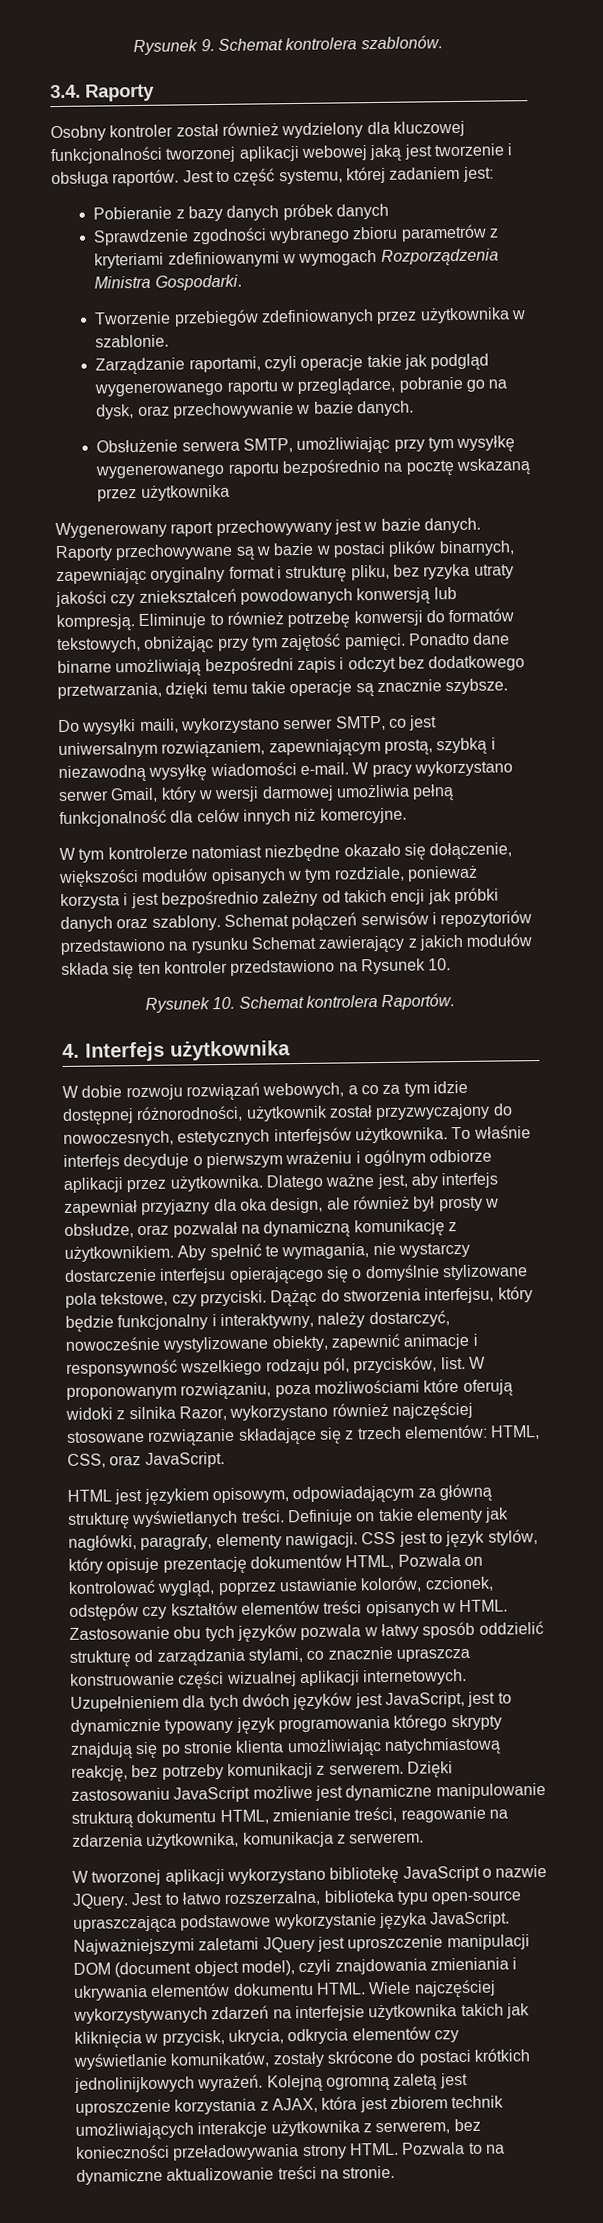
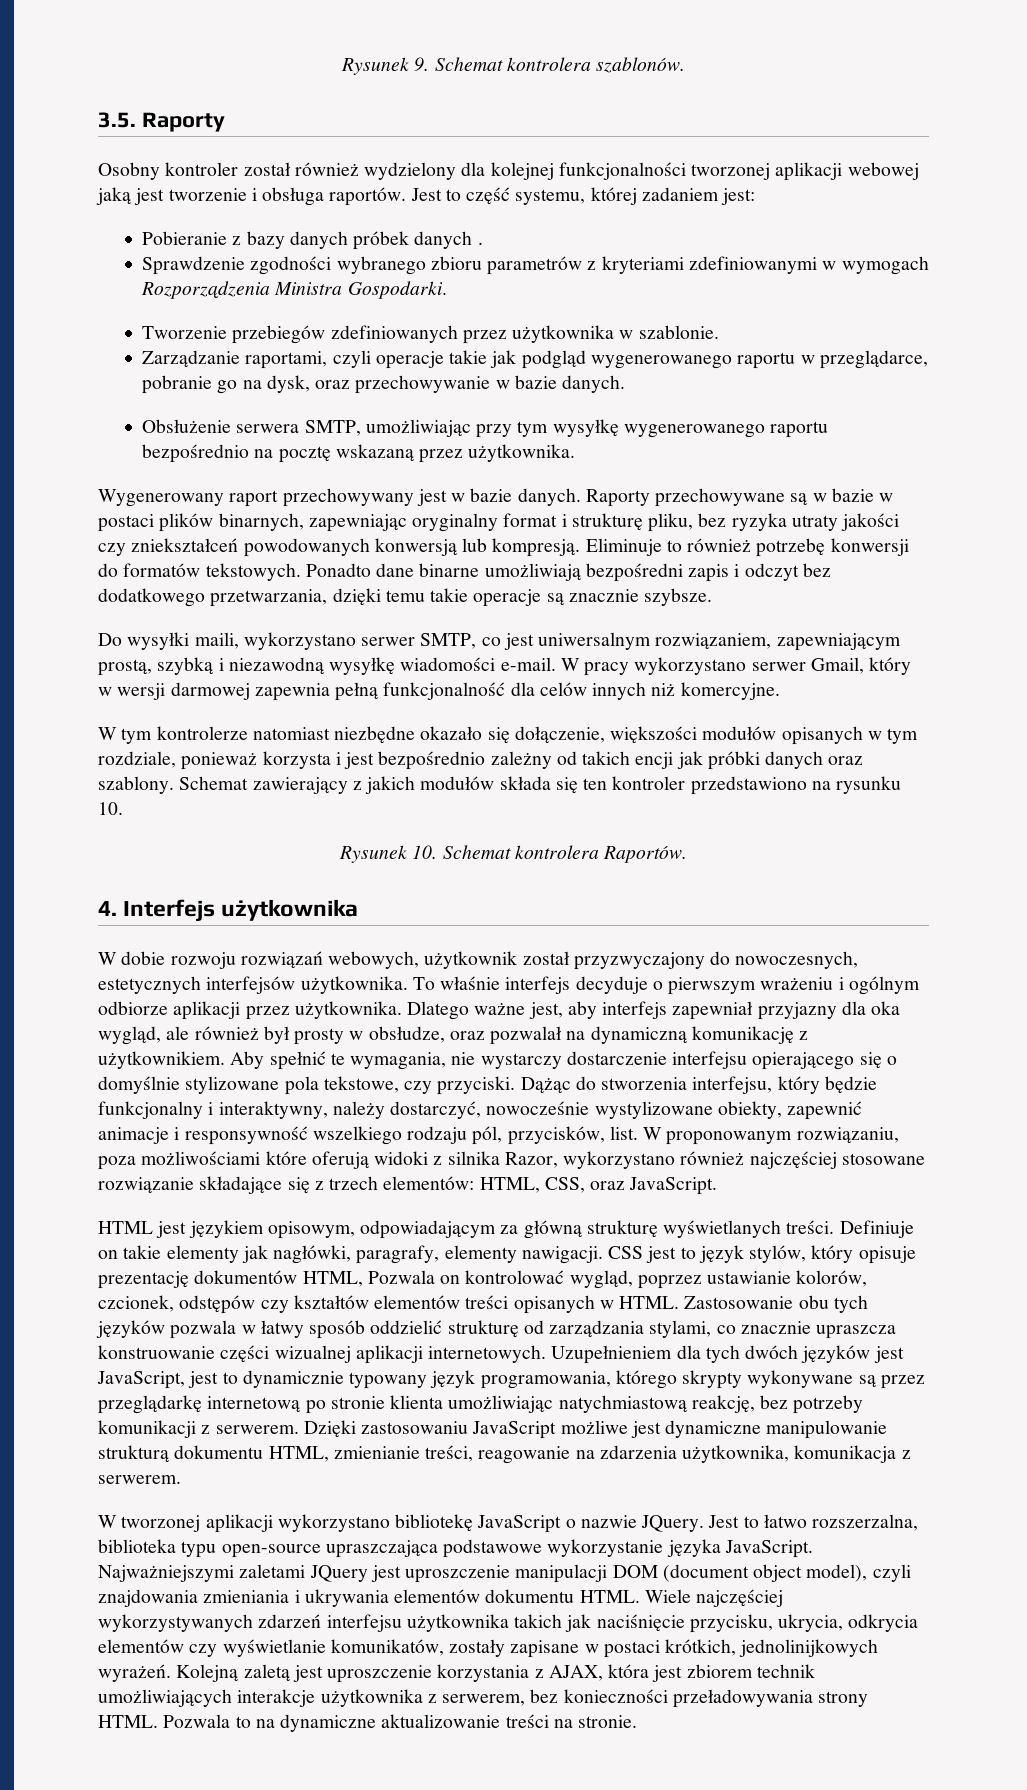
[50,84,81,99] 3.4. -> [98,112,136,128] 3.5.
[392,120,465,137] kluczowej -> [490,162,554,180] kolejnej
(389, 211) none -> [477,242,483,245] .
[140,484,230,501] użytkownika -> [468,444,576,462] użytkownika.
[57,633,406,654] tekstowych, obniżając przy tym zajętość pamięci. -> [205,563,301,581] tekstowych.
[335,784,410,798] umożliwia -> [254,683,330,701] zapewnia
[291,910,533,931] [60,936,316,956] połączeń serwisów i repozytoriów przedstawiono na rysunku Schemat -> (249, 783) none
[360,958,426,975] Rysunek -> [836,776,902,794] rysunku
[347,1080,468,1097] [62,1105,244,1125] a co za tym idzie dostępnej różnorodności, -> (420, 960) none
[270,1197,324,1214] design, -> [98,1026,161,1045] wygląd,
[277,1715,390,1733] programowania -> [480,1371,611,1389] programowania,
[70,1741,159,1759] znajdują się -> [747,1370,925,1389] [98,1395,302,1414] wykonywane są przez przeglądarkę internetową
[272,2005,365,2022] na interfejsie -> [326,1614,402,1632] interfejsu
[74,2030,225,2048] kliknięcia w przycisk, -> [596,1614,773,1633] naciśnięcie przycisku,
[326,2048,530,2066] skrócone do postaci krótkich -> [510,1639,737,1658] zapisane w postaci krótkich,
[325,2075,390,2091] ogromną -> (240, 1673) none

